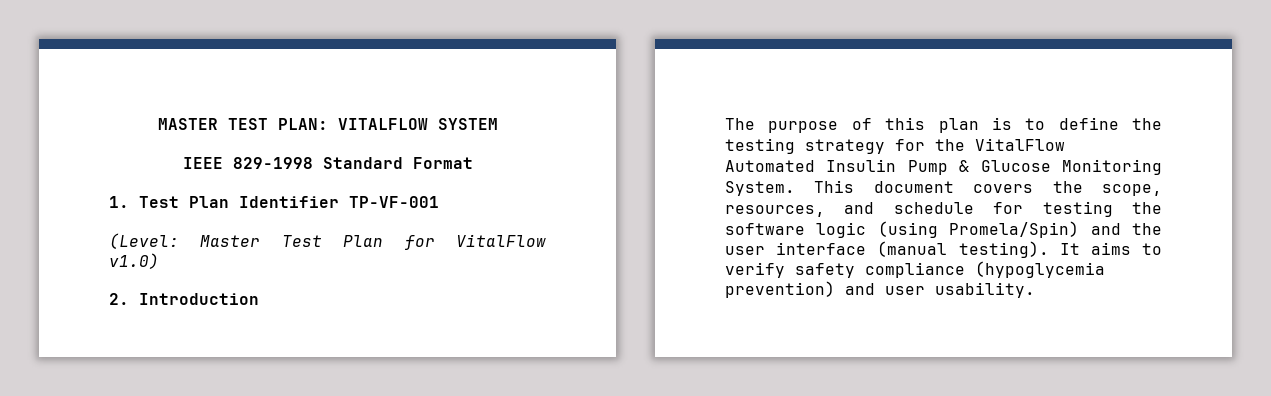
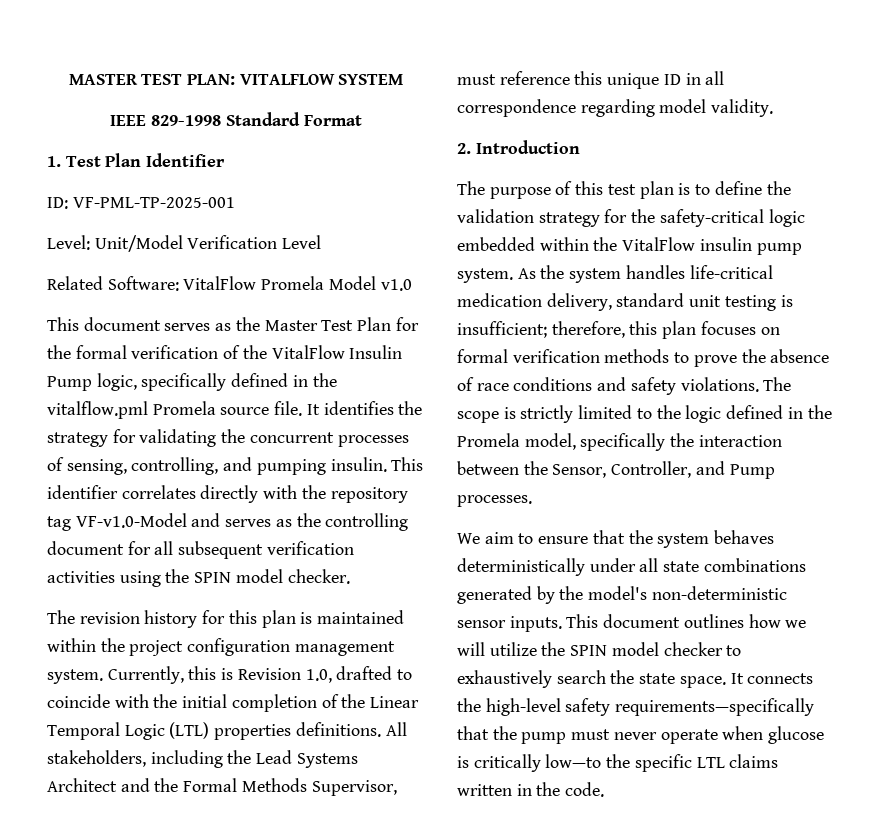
[349,196,439,208] [109,233,546,250] [109,253,159,269] TP-VF-001 // (Level: Master Test Plan for VitalFlow v1.0) -> [47,197,235,209] [47,235,322,252] [47,276,412,291] [47,317,419,331] [47,345,403,359] [47,373,337,391] [47,401,423,419] [47,429,409,447] [47,457,424,475] [47,485,408,503] [47,513,409,531] [47,541,354,559] [47,569,350,587] [47,610,405,628] [47,638,395,656] [47,666,413,684] [47,694,420,712] [47,722,407,740] [47,750,358,768] [47,778,397,796] [457,71,725,89] [457,99,774,117] // ID: VF-PML-TP-2025-001 // Level: Unit/Model Verification Level // Related Software: VitalFlow Promela Model v1.0 // This document serves as the Master Test Plan for the formal verification of the VitalFlow Insulin Pump logic, specifically defined in the vitalflow.pml Promela source file. It identifies the strategy for validating the concurrent processes of sensing, controlling, and pumping insulin. This identifier correlates directly with the repository tag VF-v1.0-Model and serves as the controlling document for all subsequent verification activities using the SPIN model checker. // The revision history for this plan is maintained within the project configuration management system. Currently, this is Revision 1.0, drafted to coincide with the initial completion of the Linear Temporal Logic (LTL) properties definitions. All stakeholders, including the Lead Systems Architect and the Formal Methods Supervisor, must reference this unique ID in all correspondence regarding model validity.
(926, 123) none -> [607,184,636,195] test
[725,138,795,154] testing -> [457,209,534,223] validation
[975,138,1065,151] [725,159,1162,175] [725,180,1162,196] [725,201,1162,217] [725,221,1162,238] [725,241,1162,258] [725,261,1105,278] [725,281,1035,298] VitalFlow Automated Insulin Pump & Glucose Monitoring System. This document covers the scope, resources, and schedule for testing the software logic (using Promela/Spin) and the user interface (manual testing). It aims to verify safety compliance (hypoglycemia prevention) and user usability. -> [659,209,805,227] [457,237,802,255] [457,265,773,283] [457,293,793,311] [457,321,780,339] [457,349,830,367] [457,377,792,395] [457,405,832,423] [457,433,782,451] [457,461,775,479] [457,495,532,507] [457,530,775,548] [457,558,806,576] [457,586,787,604] [457,614,807,632] [457,642,742,656] [457,670,814,688] [457,698,815,716] [457,726,825,744] [457,754,779,772] [457,782,605,797] safety-critical logic embedded within the VitalFlow insulin pump system. As the system handles life-critical medication delivery, standard unit testing is insufficient; therefore, this plan focuses on formal verification methods to prove the absence of race conditions and safety violations. The scope is strictly limited to the logic defined in the Promela model, specifically the interaction between the Sensor, Controller, and Pump processes. // We aim to ensure that the system behaves deterministically under all state combinations generated by the model's non-deterministic sensor inputs. This document outlines how we will utilize the SPIN model checker to exhaustively search the state space. It connects the high-level safety requirements—specifically that the pump must never operate when glucose is critically low—to the specific LTL claims written in the code.

